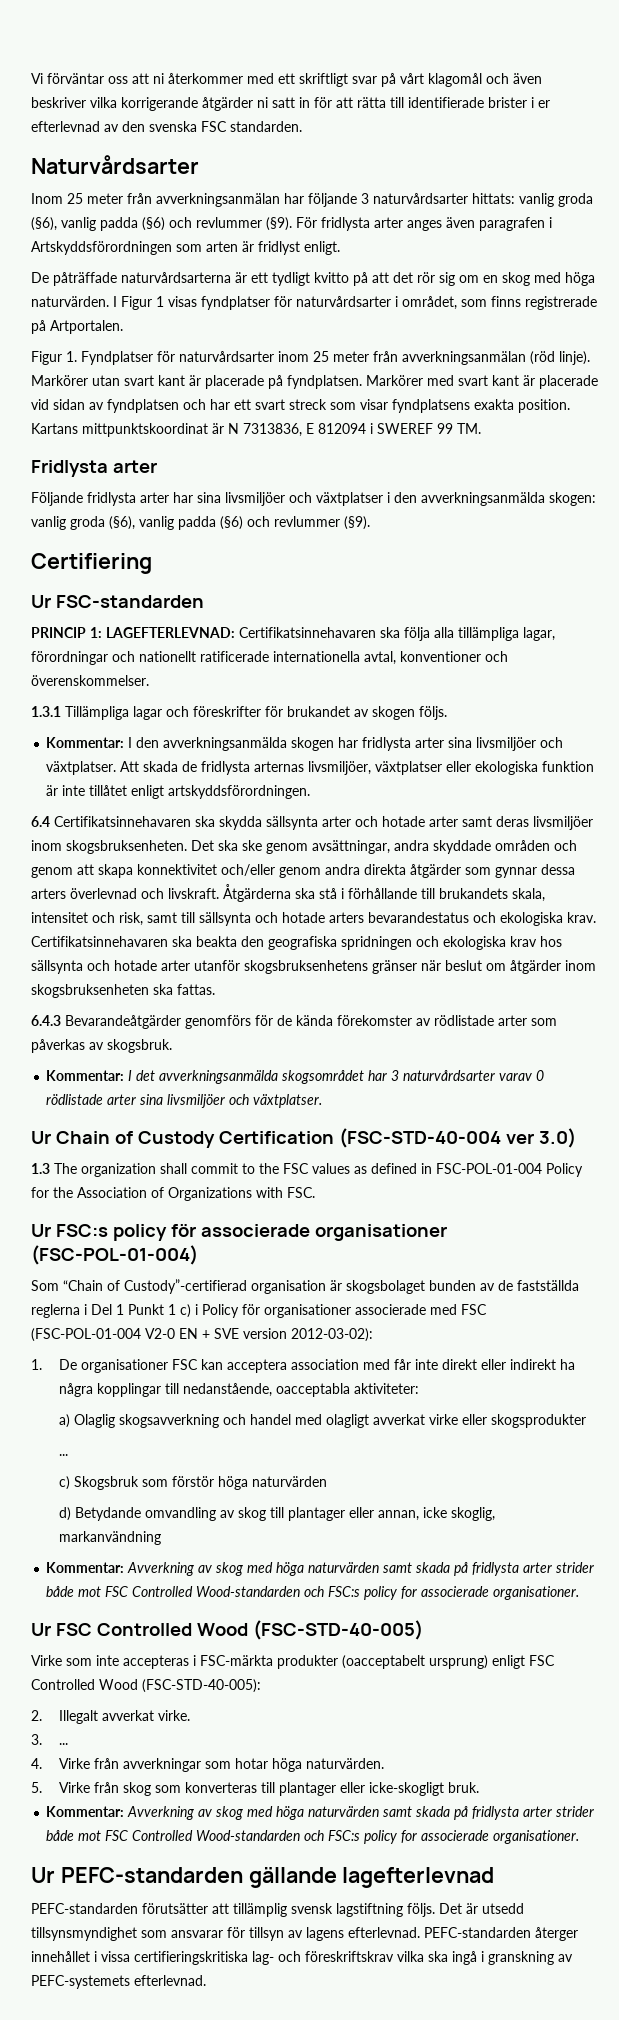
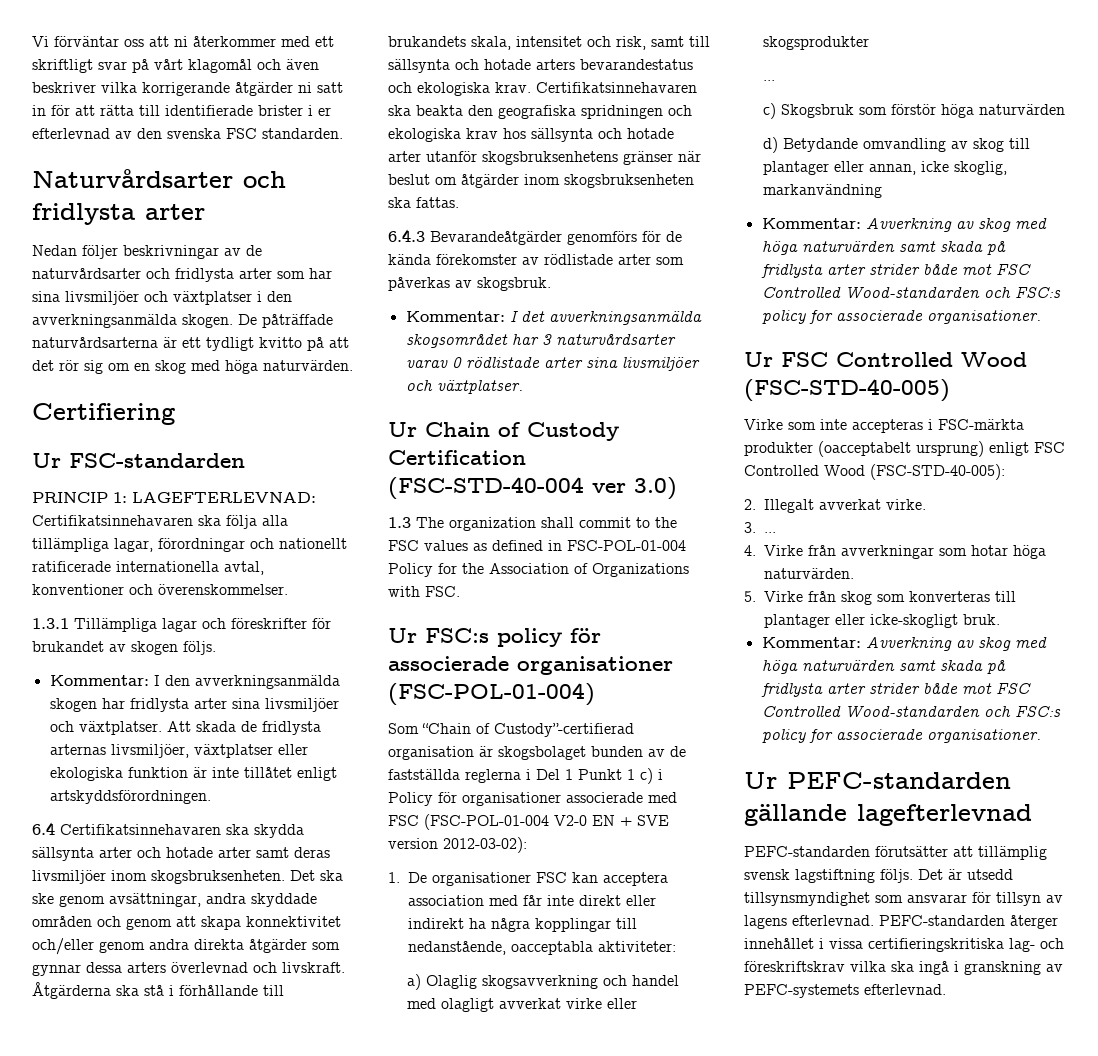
[31,193,593,207] [31,217,552,231] [31,241,340,255] // Inom 25 meter från avverkningsanmälan har följande 3 naturvårdsarter hittats: vanlig groda (§6), vanlig padda (§6) och revlummer (§9). För fridlysta arter anges även paragrafen i Artskyddsförordningen som arten är fridlyst enligt. // -> [243,171,286,188] [32,203,205,225] [32,245,262,259] [32,268,332,282] [32,291,292,305] [32,314,233,328] och fridlysta arter // Nedan följer beskrivningar av de naturvårdsarter och fridlysta arter som har sina livsmiljöer och växtplatser i den avverkningsanmälda skogen.
[113,296,597,310] [31,320,123,334] [31,351,590,365] [31,375,598,389] [31,399,570,413] [31,423,481,437] [31,460,157,477] [31,492,596,506] [31,516,370,530] I Figur 1 visas fyndplatser för naturvårdsarter i området, som finns registrerade på Artportalen. // Figur 1. Fyndplatser för naturvårdsarter inom 25 meter från avverkningsanmälan (röd linje). Markörer utan svart kant är placerade på fyndplatsen. Markörer med svart kant är placerade vid sidan av fyndplatsen och har ett svart streck som visar fyndplatsens exakta position. Kartans mittpunktskoordinat är N 7313836, E 812094 i SWEREF 99 TM. // Fridlysta arter // Följande fridlysta arter har sina livsmiljöer och växtplatser i den avverkningsanmälda skogen: vanlig groda (§6), vanlig padda (§6) och revlummer (§9). -> (353, 365) none

